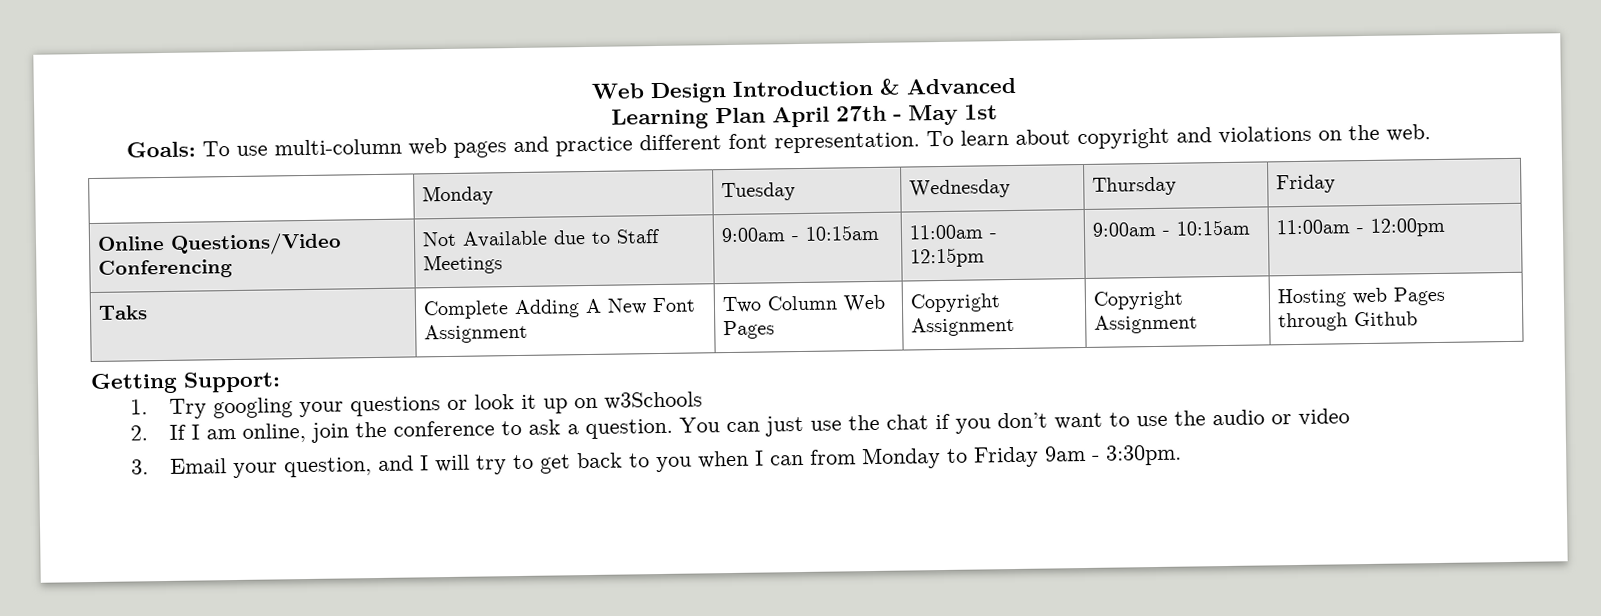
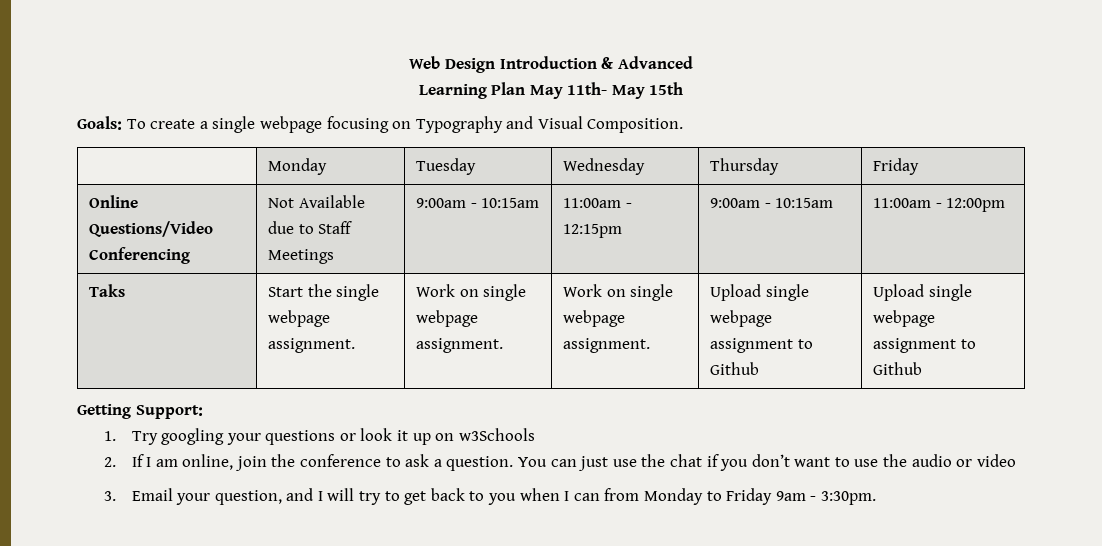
[771,104,998,128] [126,124,1432,158] April 27th - May 1st // Goals: To use multi-column web pages and practice different font representation. To learn about copyright and violations on the web. -> [529,82,684,99] [77,116,684,133] May 11th- May 15th // Goals: To create a single webpage focusing on Typography and Visual Composition.
[423,297,697,320] [424,323,529,344] [722,294,887,314] [723,320,776,340] [910,293,1002,313] [911,316,1016,337] [1093,290,1185,310] [1094,314,1199,334] [1277,286,1447,308] [1278,312,1349,332] Complete Adding A New Font Assignment | Two Column Web Pages | Copyright Assignment | Copyright Assignment | Hosting web Pages through -> [268,284,380,301] [268,310,331,327] [268,338,356,353] [416,284,527,301] [416,310,479,327] [416,338,504,353] [563,284,674,301] [563,310,626,327] [563,338,651,353] [710,284,809,301] [710,310,773,327] [710,338,813,353] [710,362,760,375] [873,284,972,301] [873,310,936,327] [873,338,976,353] Start the single webpage assignment. | Work on single webpage assignment. | Work on single webpage assignment. | Upload single webpage assignment to Github | Upload single webpage assignment to

